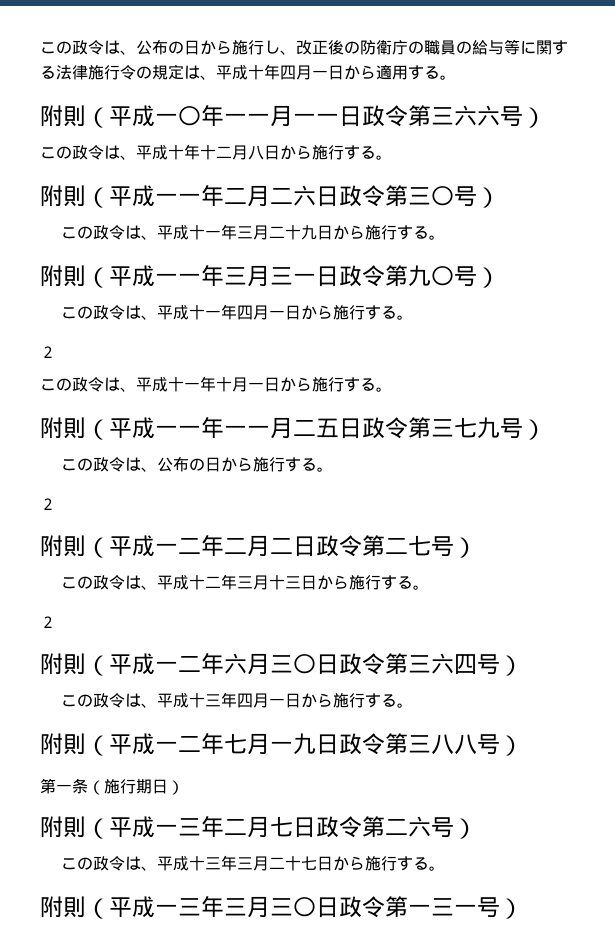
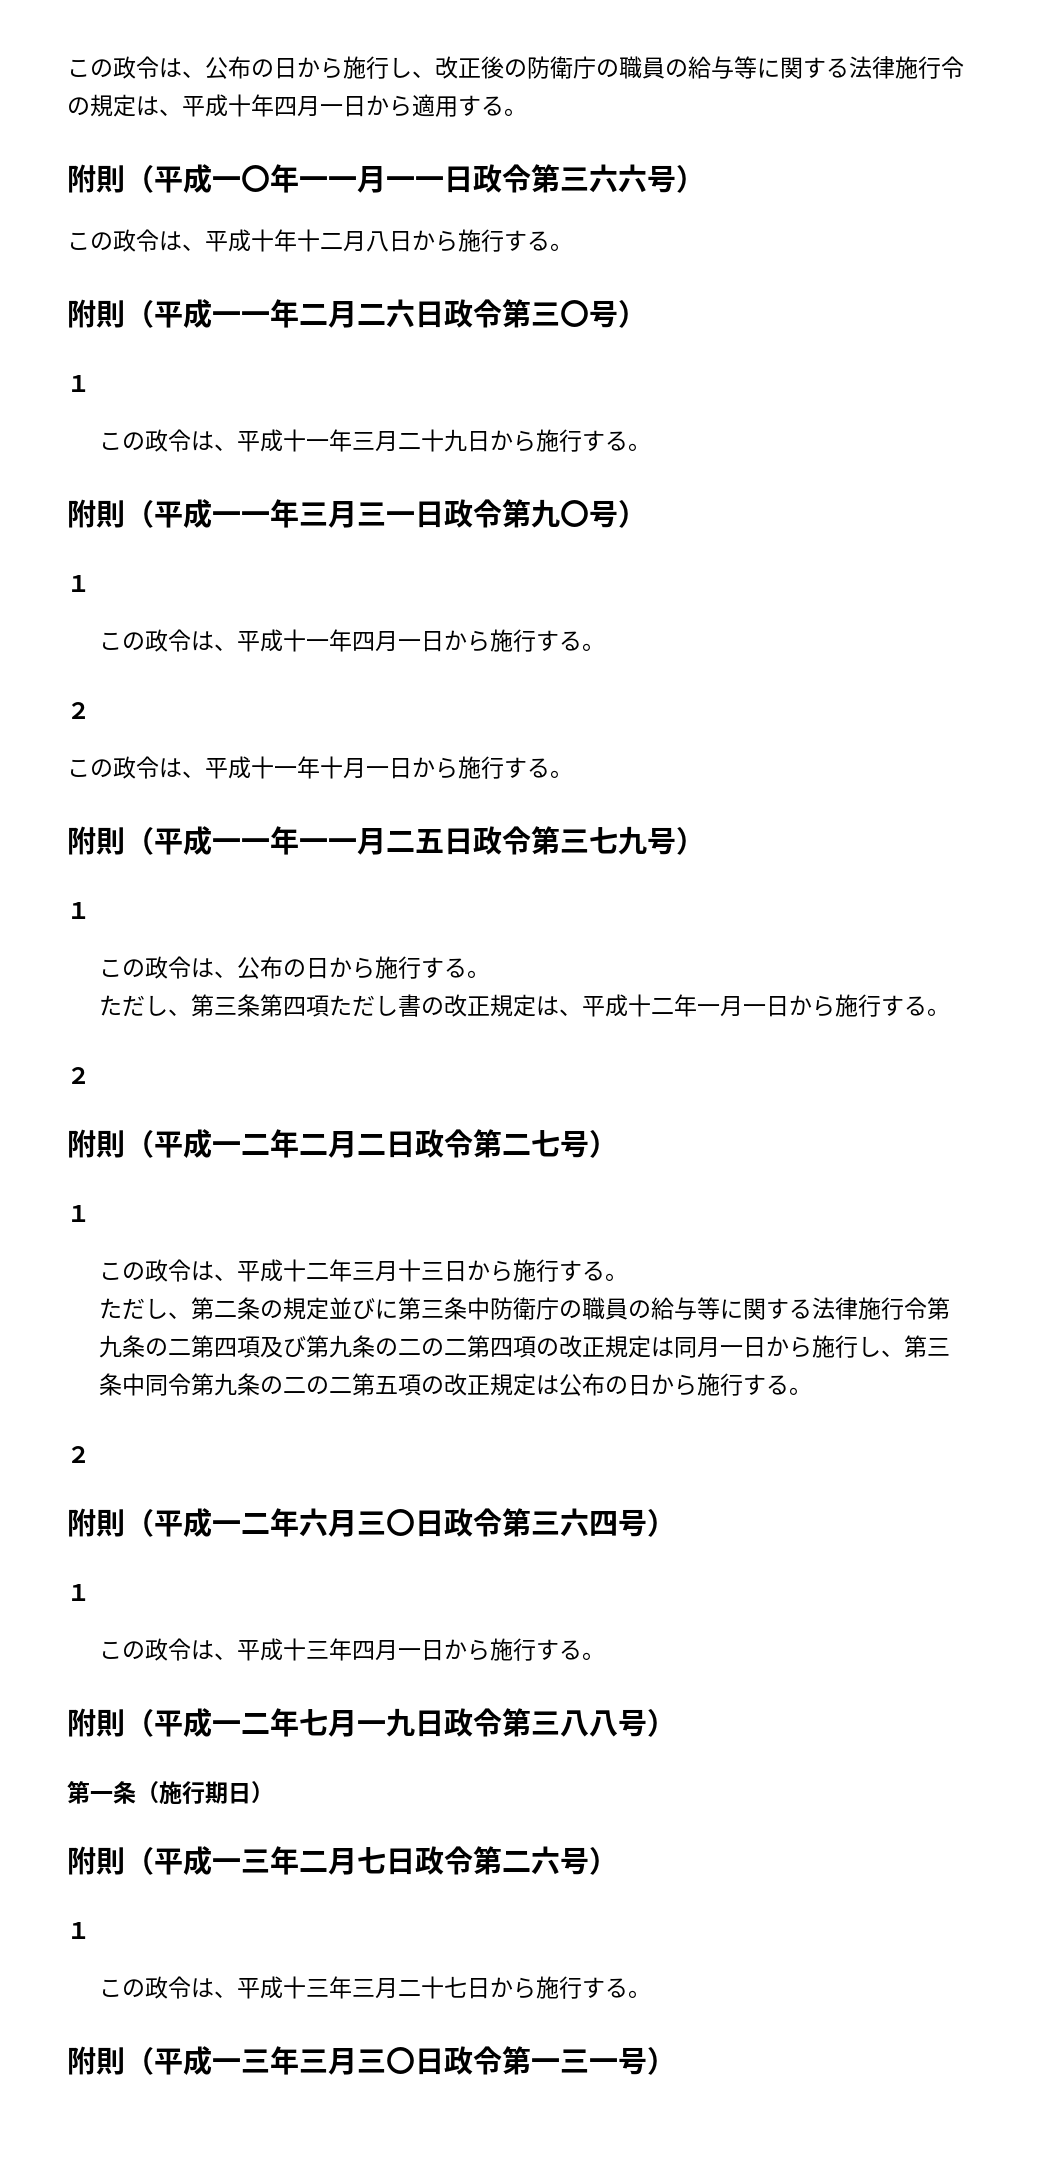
(500, 197) none -> [67,375,90,392] // １
(500, 277) none -> [67,575,90,592] // １
(546, 429) none -> [67,902,90,919] // １
(333, 469) none -> [99,994,951,1017] // ただし、第三条第四項ただし書の改正規定は、平成十二年一月一日から施行する。
(477, 547) none -> [67,1205,90,1222] // １
(429, 587) none -> [99,1297,951,1320] [99,1335,951,1358] [99,1373,813,1396] // ただし、第二条の規定並びに第三条中防衛庁の職員の給与等に関する法律施行令第九条の二第四項及び第九条の二の二第四項の改正規定は同月一日から施行し、第三条中同令第九条の二の二第五項の改正規定は公布の日から施行する。
(523, 665) none -> [67,1584,90,1601] // １
(477, 828) none -> [67,1922,90,1939] // １

